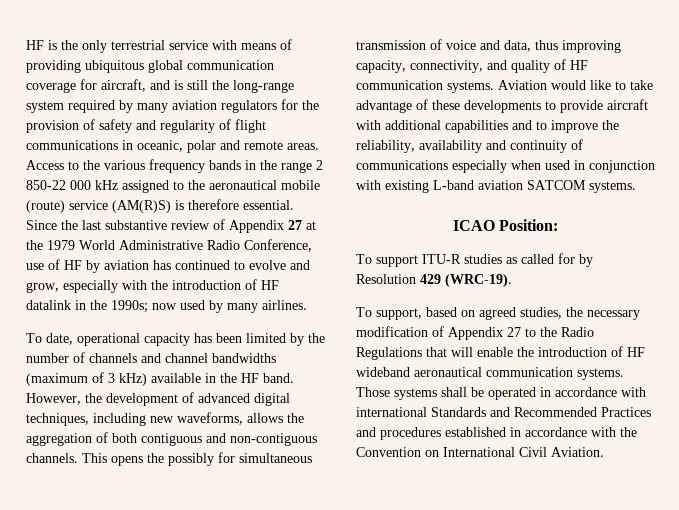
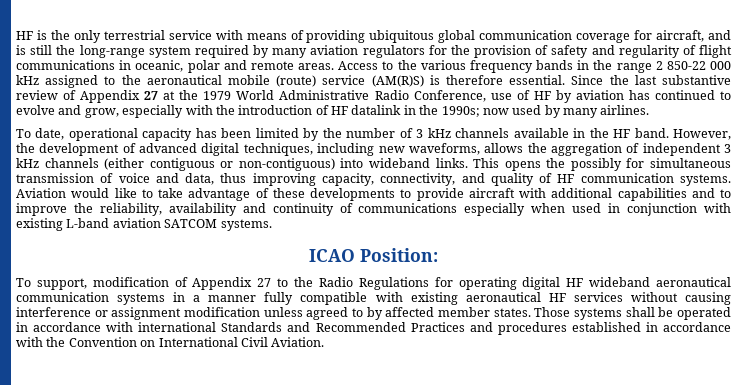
[89,353,276,363] [26,372,147,386] channels and channel bandwidths (maximum of 3 kHz) -> [416,128,510,138] 3 kHz channels
[112,433,317,446] [26,453,78,463] both contiguous and non-contiguous channels. -> [642,143,731,156] [16,158,468,171] independent 3 kHz channels (either contiguous or non-contiguous) into wideband links.
[376,253,593,267] [356,274,512,287] [356,307,640,320] support ITU-R studies as called for by Resolution 429 (WRC-19). // To support, based on agreed studies, the necessary -> [36,278,87,290] support,
[426,346,645,357] [356,367,624,380] that will enable the introduction of HF wideband aeronautical communication systems. -> [434,277,732,290] [16,292,732,305] [16,307,531,320] for operating digital HF wideband aeronautical communication systems in a manner fully compatible with existing aeronautical HF services without causing interference or assignment modification unless agreed to by affected member states.

